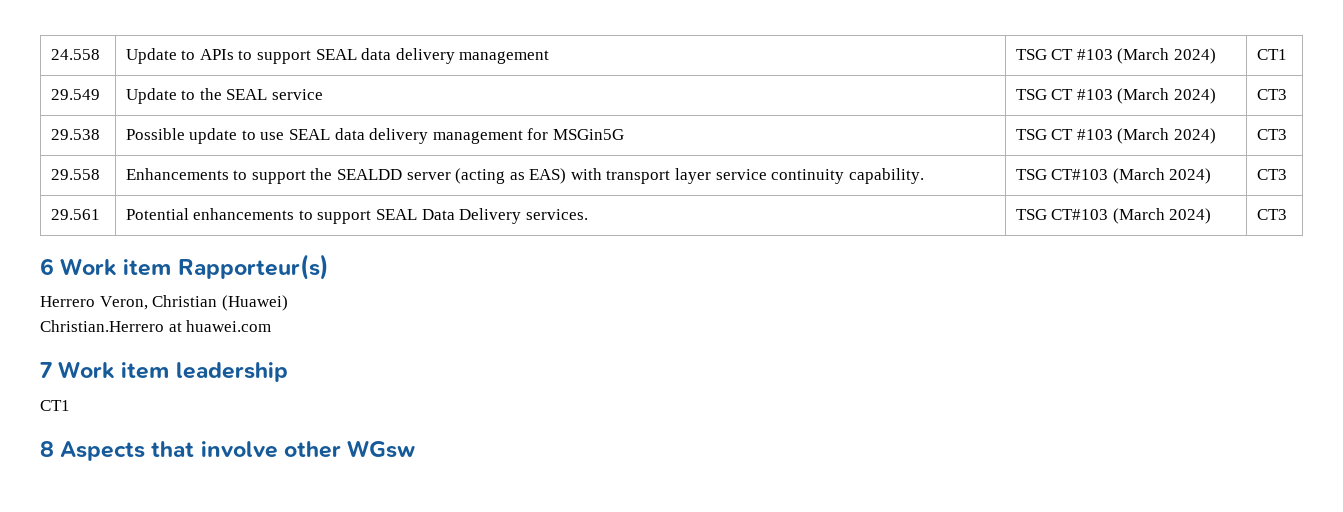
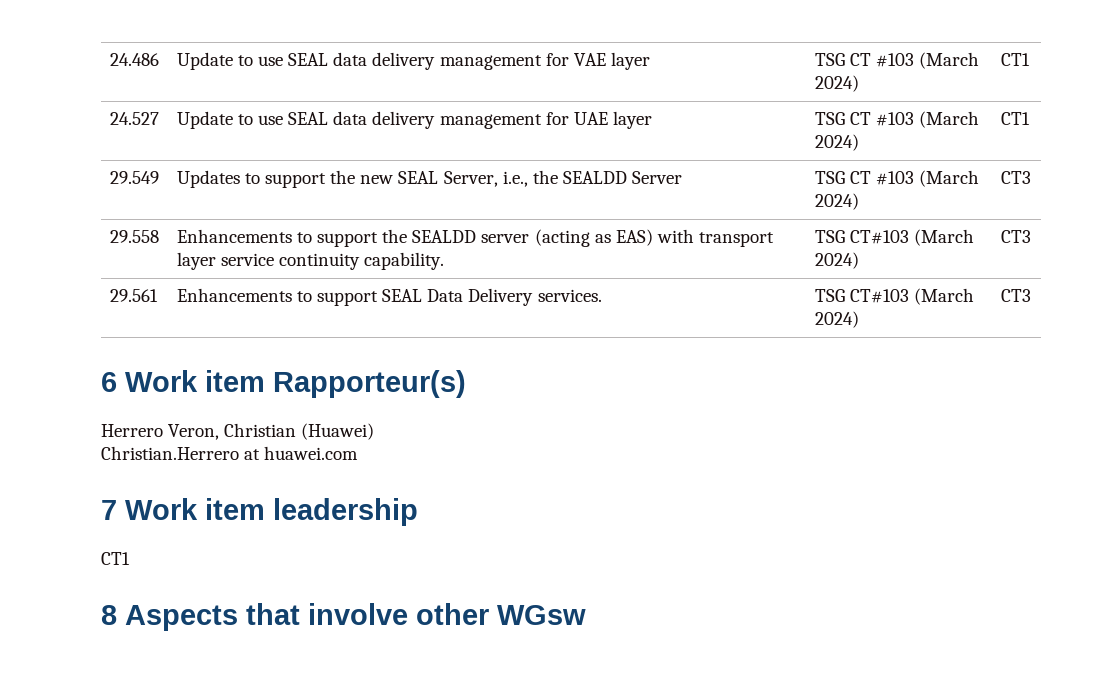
[50,49,100,60] [125,48,550,64] 24.558 | Update to APIs to support SEAL data delivery management -> [109,53,159,66] [176,52,650,70] [814,52,980,69] [814,75,859,92] [1000,53,1030,66] [109,112,159,125] [176,111,652,129] 24.486 | Update to use SEAL data delivery management for VAE layer | TSG CT #103 (March 2024) | CT1 // 24.527 | Update to use SEAL data delivery management for UAE layer
[125,88,323,104] [1015,88,1216,104] [1256,89,1287,100] [50,129,100,140] [125,128,624,144] Update to the SEAL service | TSG CT #103 (March 2024) | CT3 // 29.538 | Possible update to use SEAL data delivery management for MSGin5G -> [176,170,683,188] Updates to support the new SEAL Server, i.e., the SEALDD Server
[125,208,295,220] Potential enhancements -> [176,288,292,302] Enhancements

